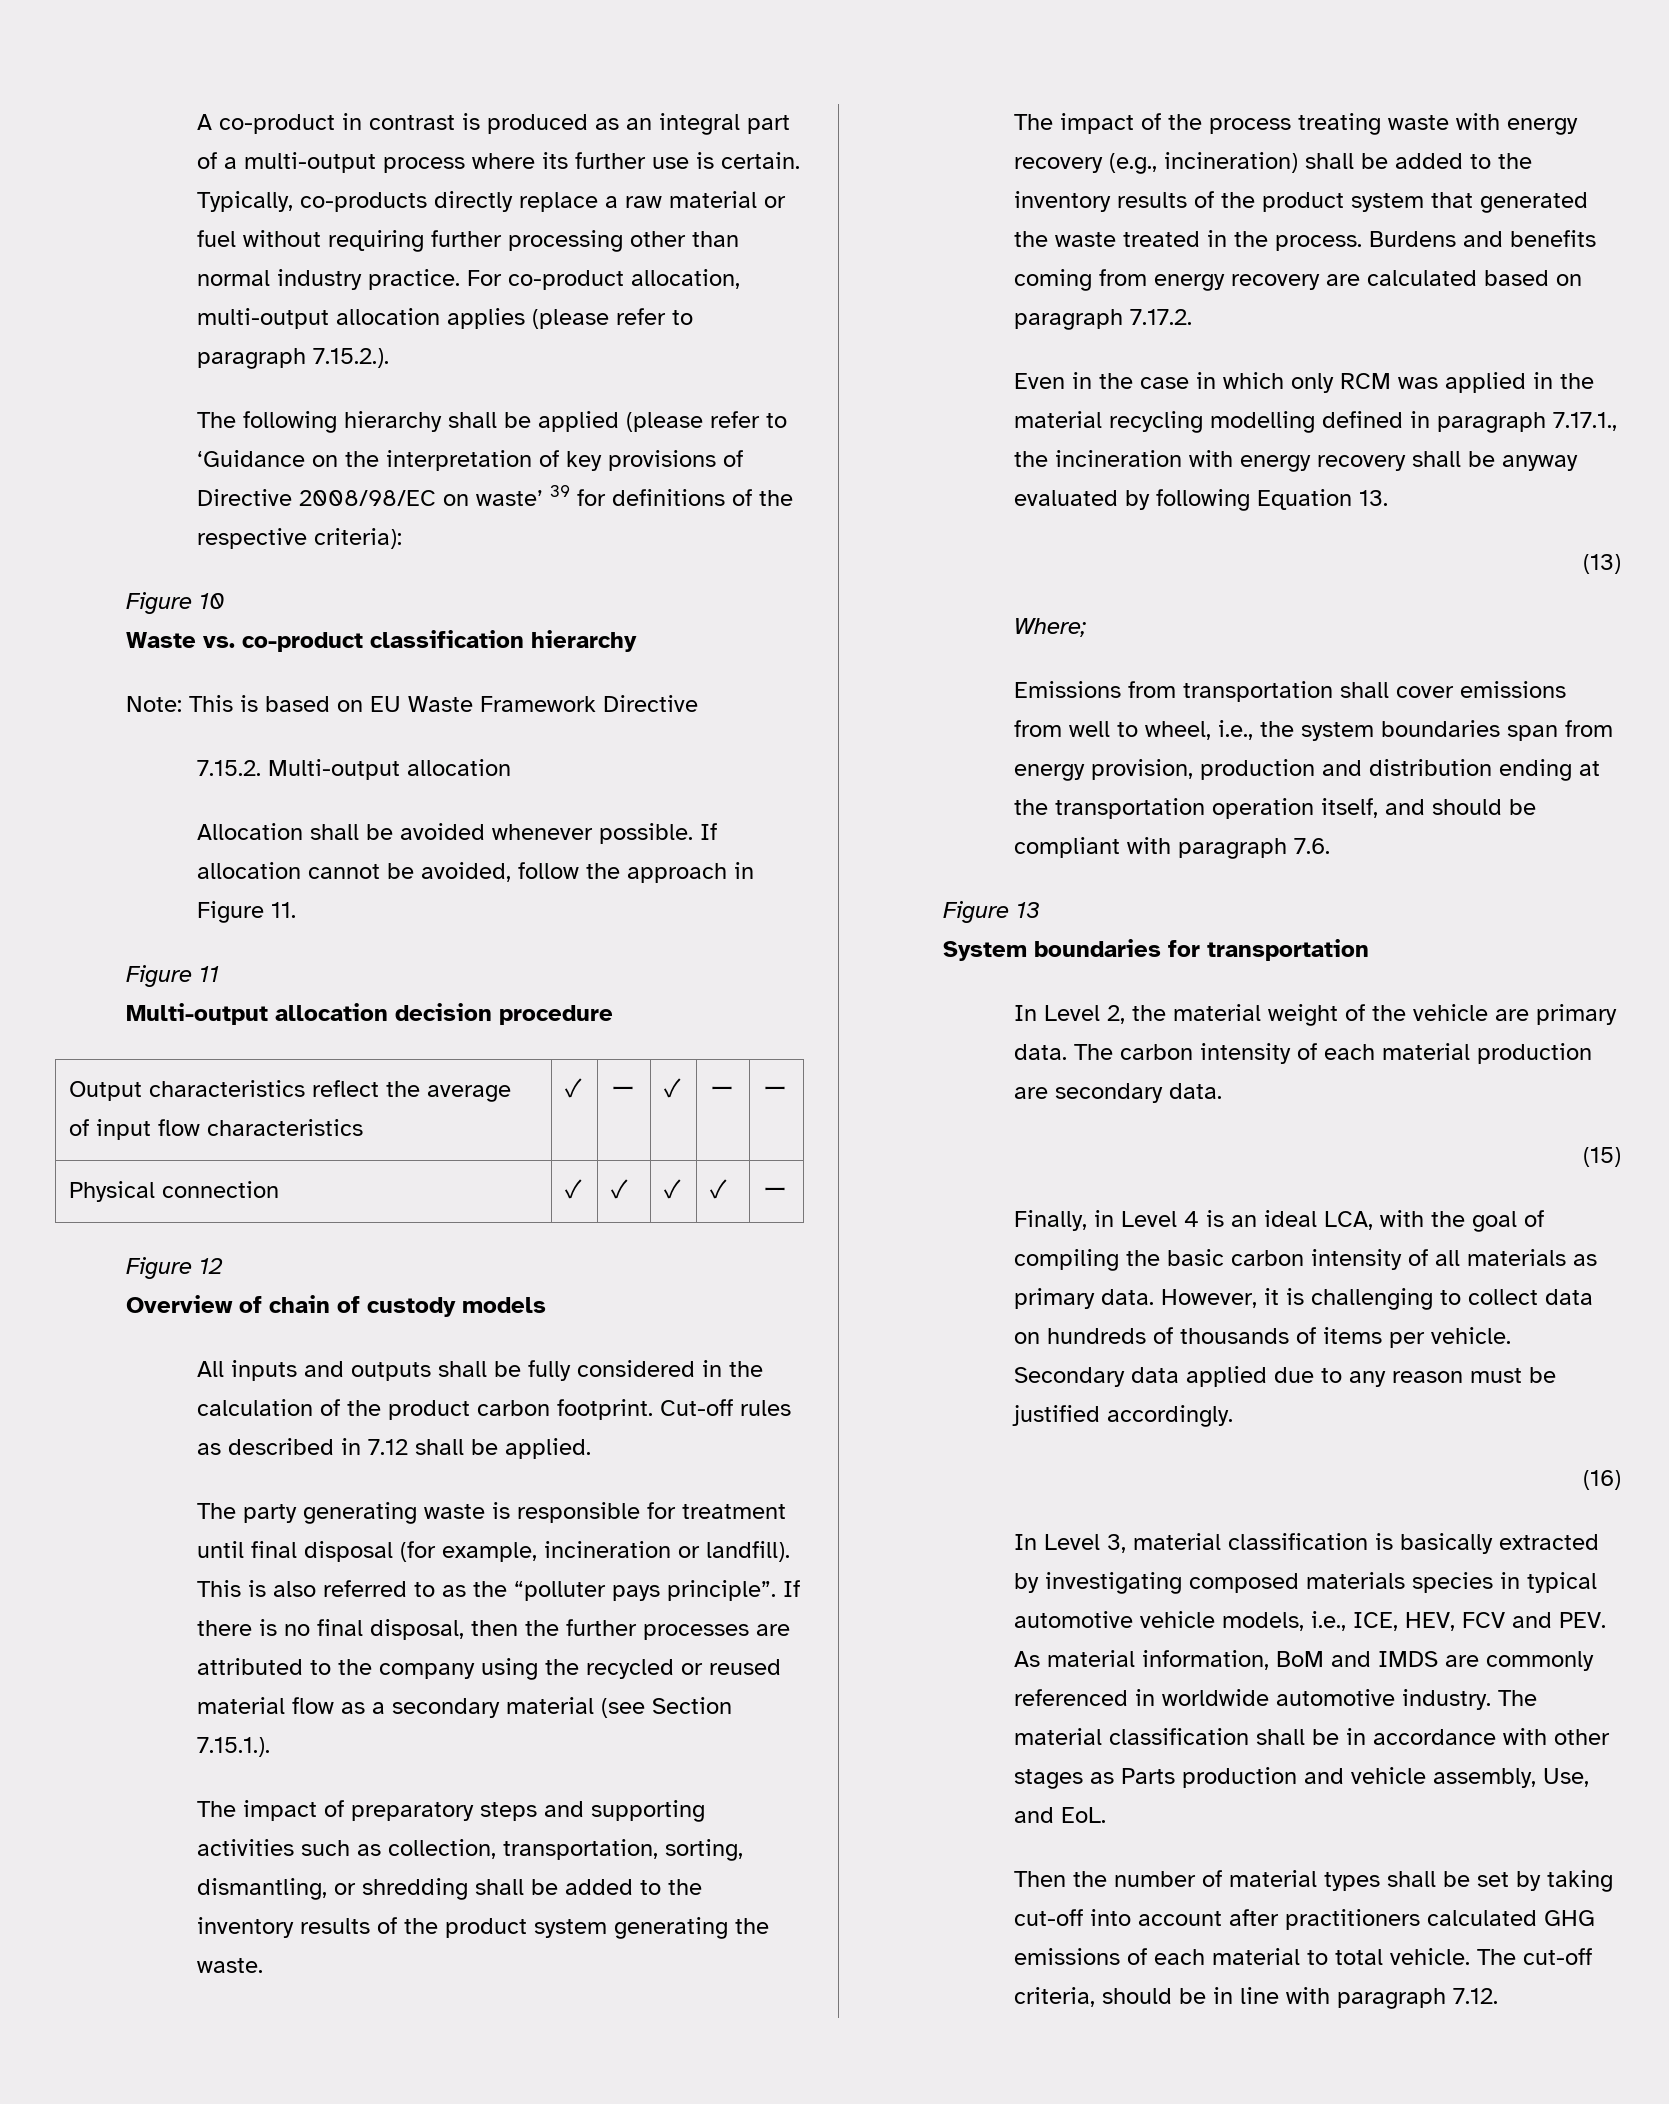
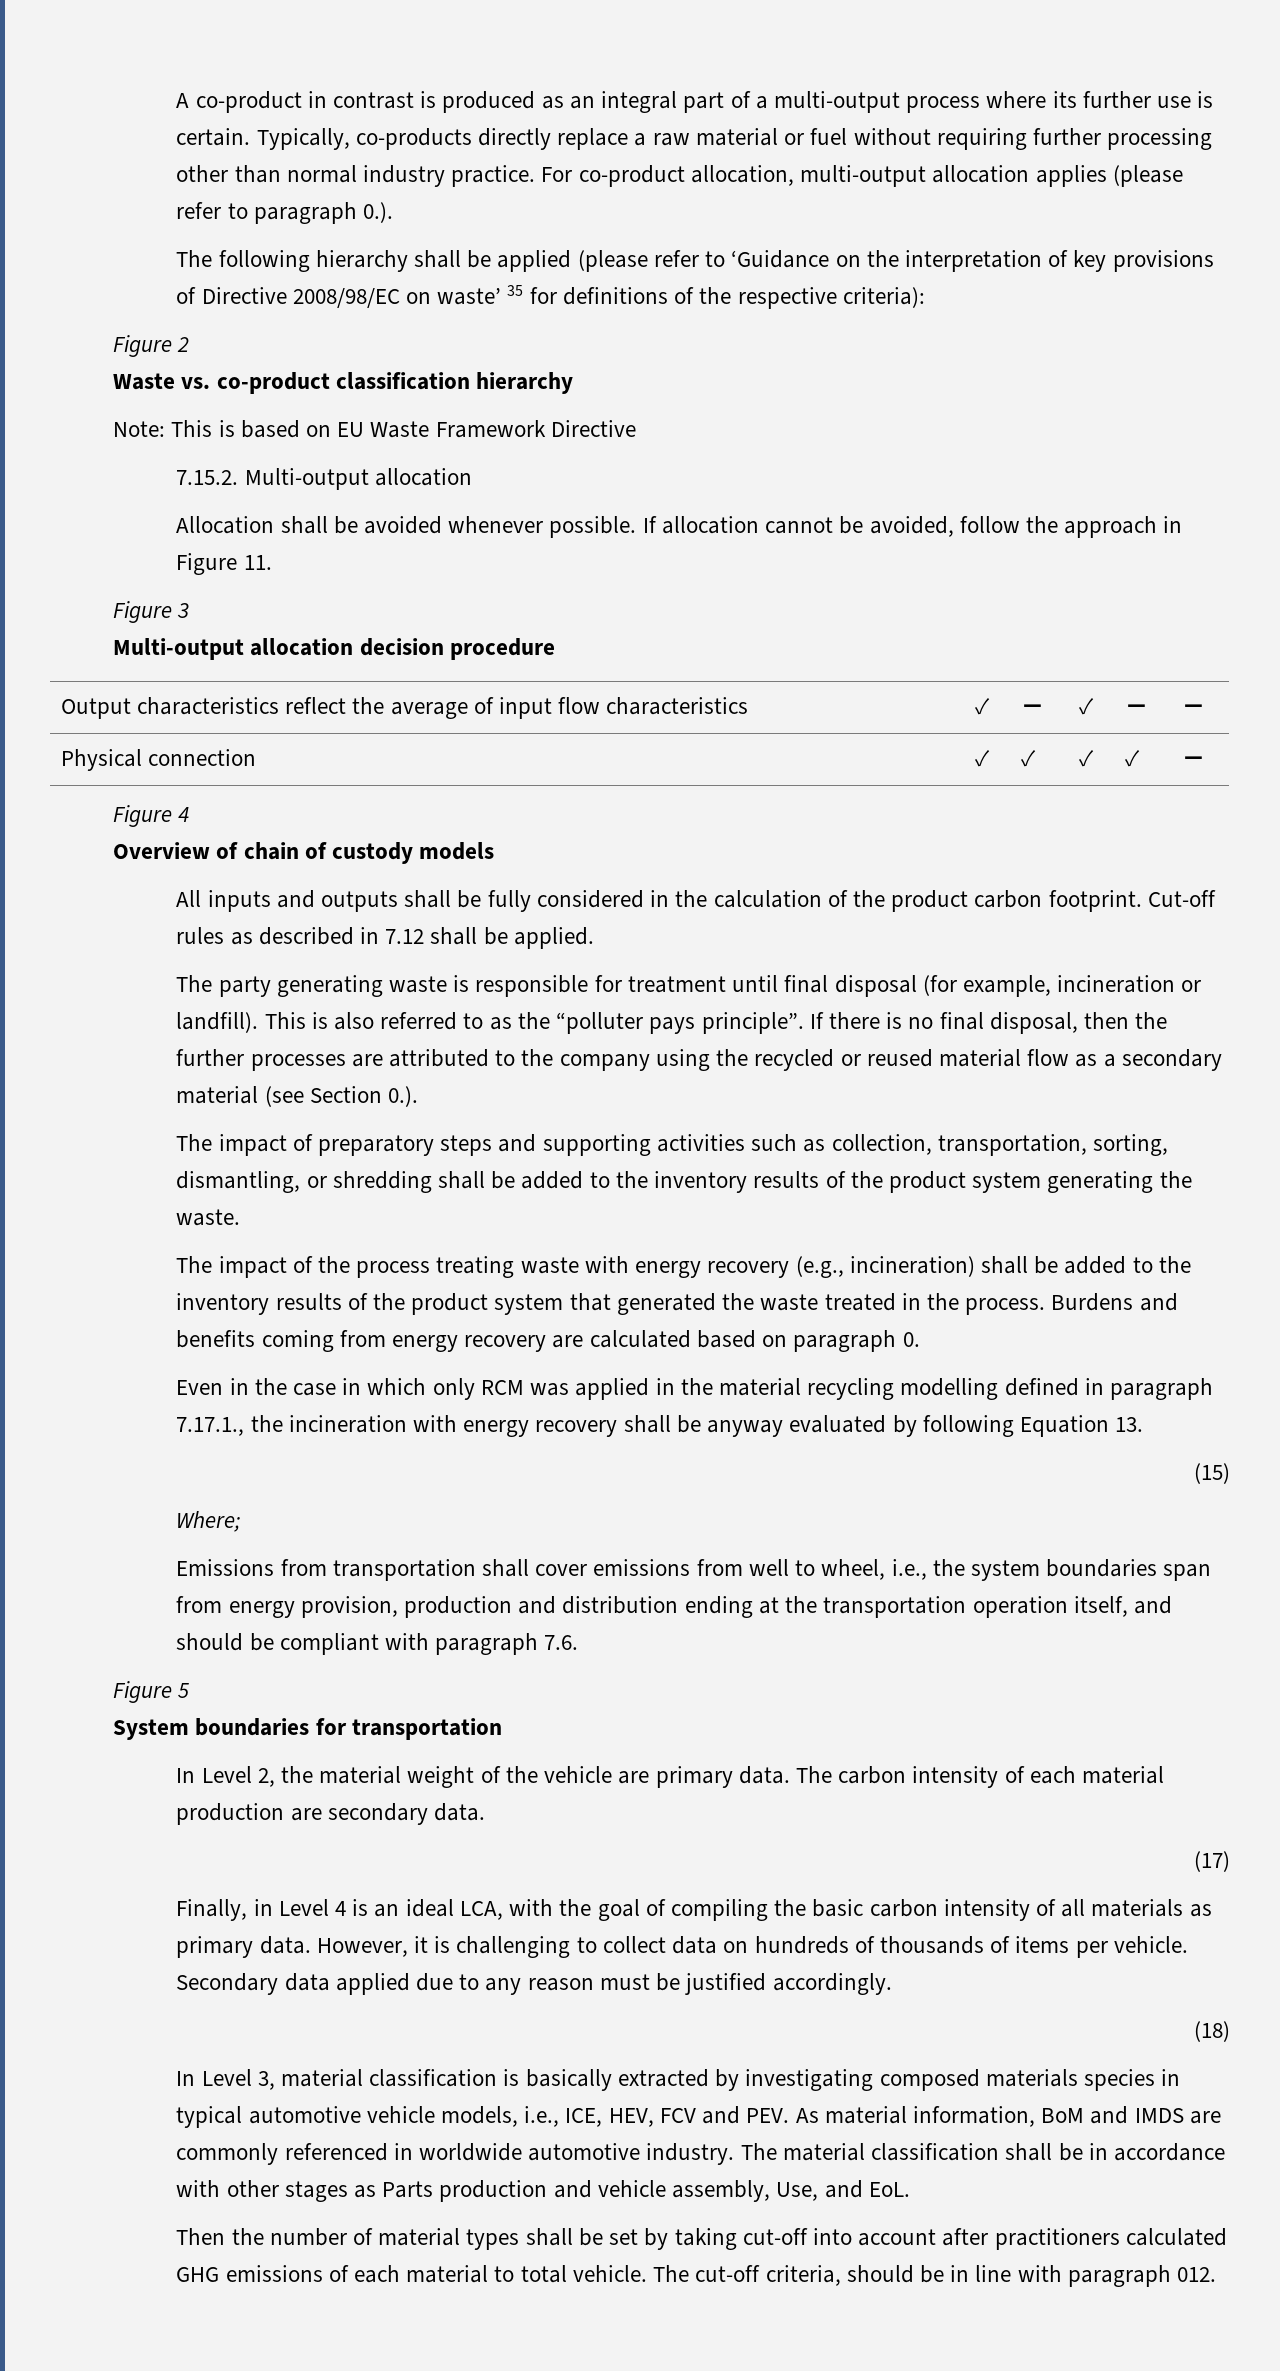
[313,348,390,368] 7.15.2.). -> [363,202,394,223] 0.).
[550,485,571,497] 39 -> [507,285,524,296] 35
[199,593,226,609] 10 -> [177,337,190,352] 2
[199,966,220,982] 11 -> [177,603,190,618] 3
[199,1258,224,1274] 12 -> [178,807,190,822] 4
[197,1737,271,1757] 7.15.1.). -> [388,1086,419,1107] 0.).
[1130,309,1193,325] 7.17.2. -> [902,1332,920,1347] 0.
[1583,554,1621,574] (13) -> [1194,1463,1230,1484] (15)
[1016,902,1041,918] 13 -> [178,1683,190,1698] 5
[1583,1147,1621,1167] (15) -> [1194,1851,1230,1872] (17)
[1583,1470,1621,1490] (16) -> [1194,2021,1230,2042] (18)
[1453,1988,1499,2004] 7.12. -> [1176,2267,1216,2282] 012.

